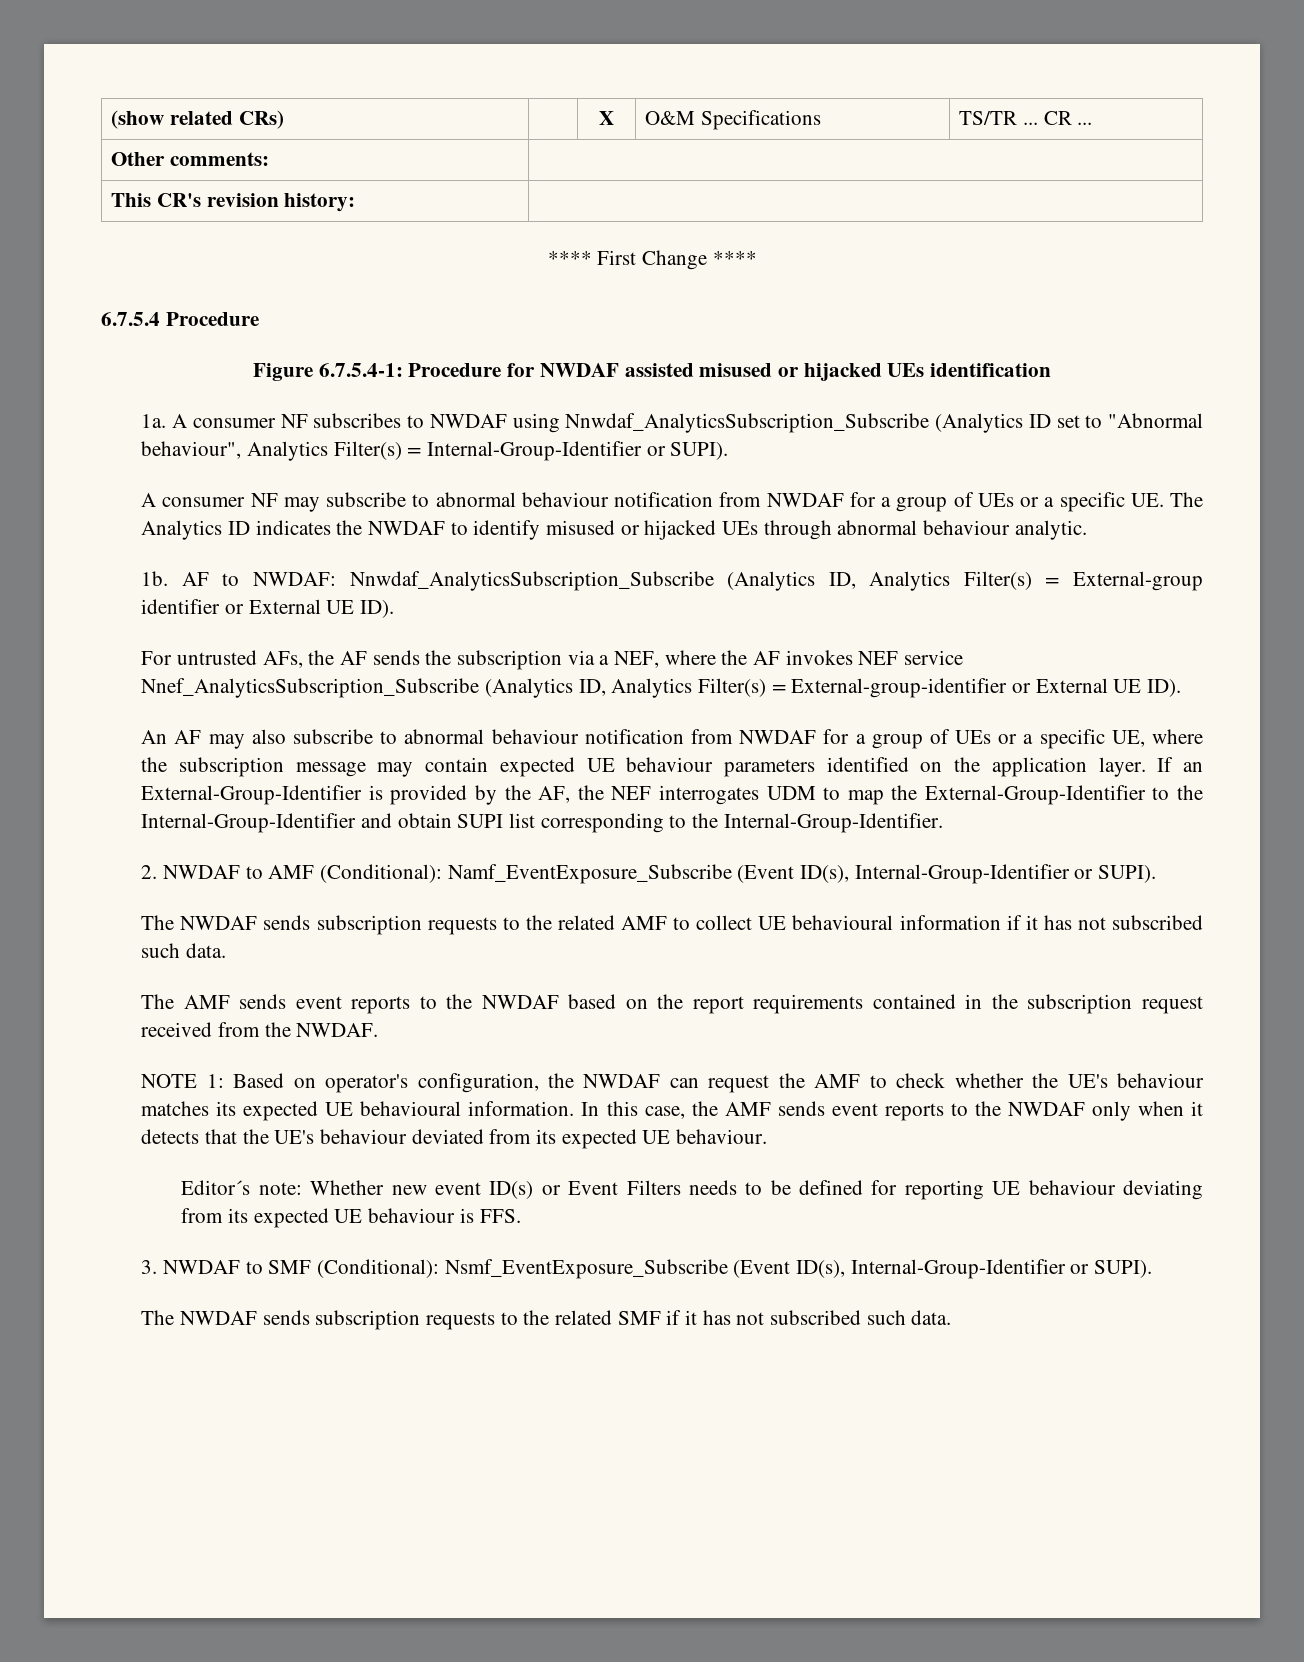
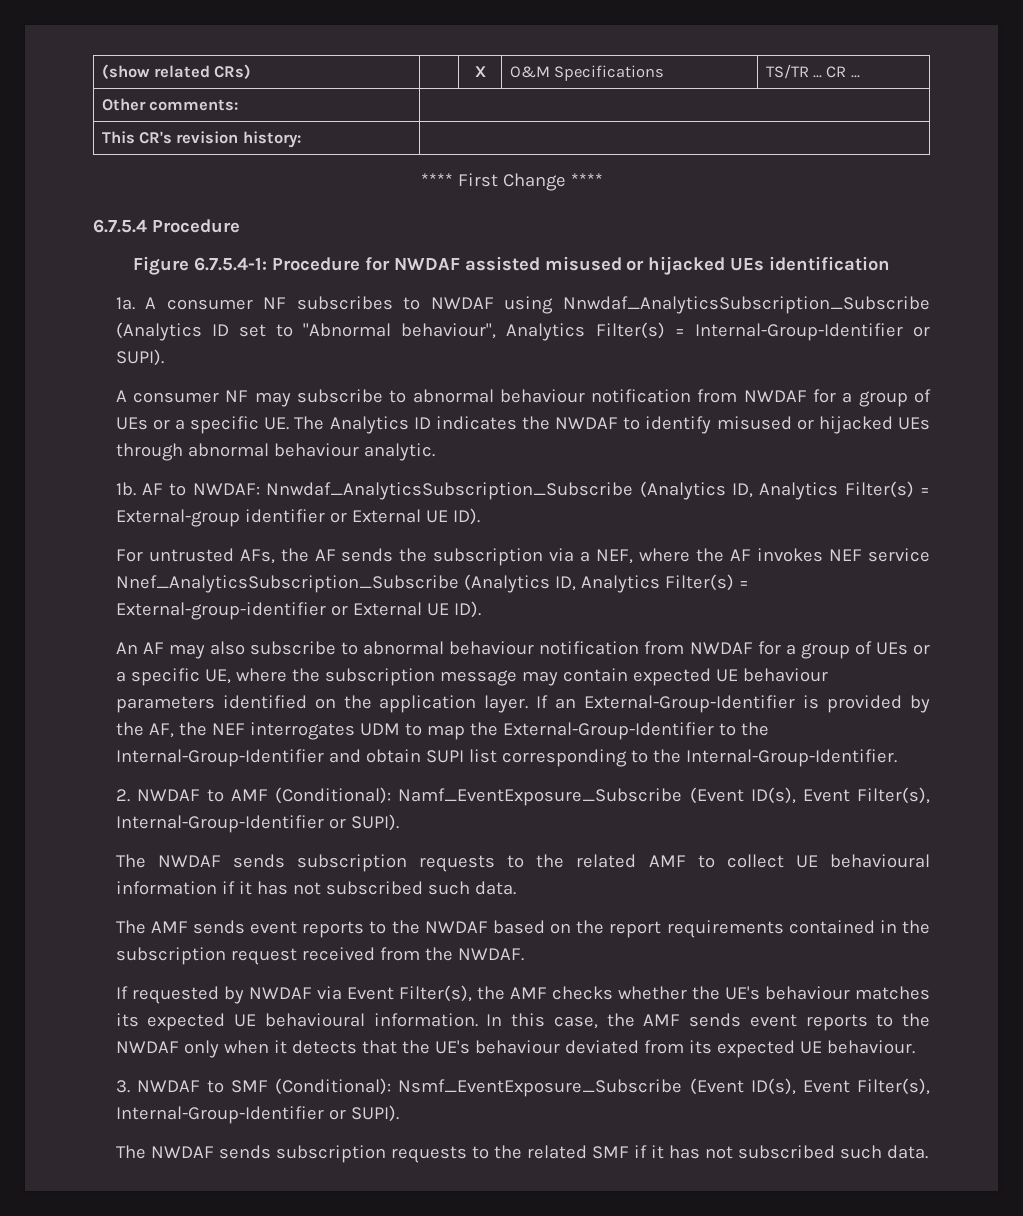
(849, 874) none -> [802,787,930,804] Event Filter(s),
[141,1073,946,1093] NOTE 1: Based on operator's configuration, the NWDAF can request the AMF to check -> [115,985,613,1004] If requested by NWDAF via Event Filter(s), the AMF checks
[181,1180,1203,1200] [181,1208,521,1228] // Editor´s note: Whether new event ID(s) or Event Filters needs to be defined for reporting UE behaviour deviating from its expected UE behaviour is FFS. -> (915, 1047) none
(845, 1269) none -> [802,1078,930,1095] Event Filter(s),

